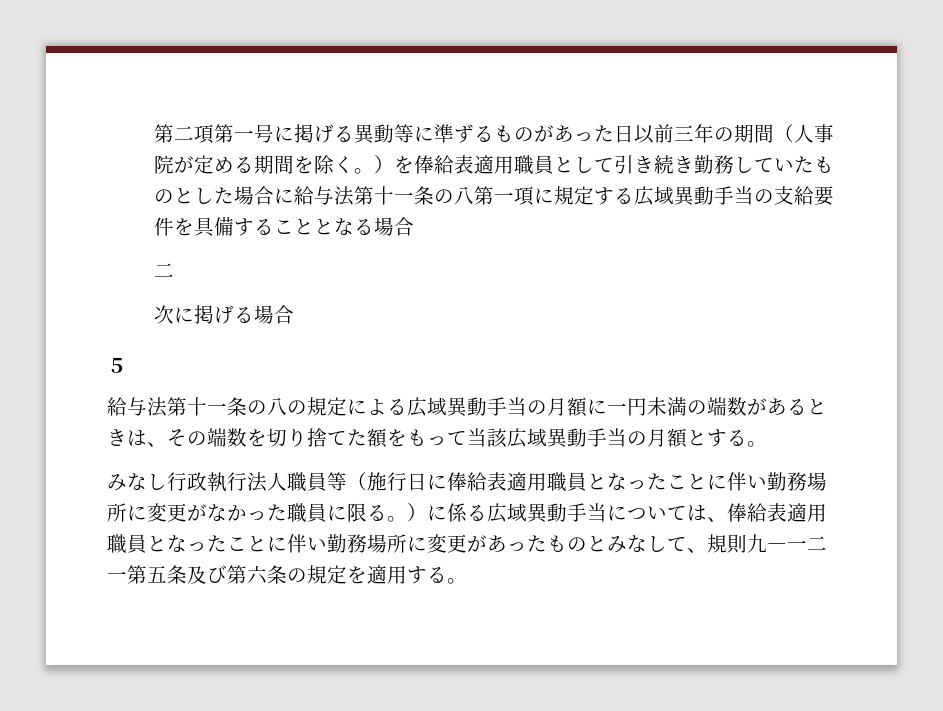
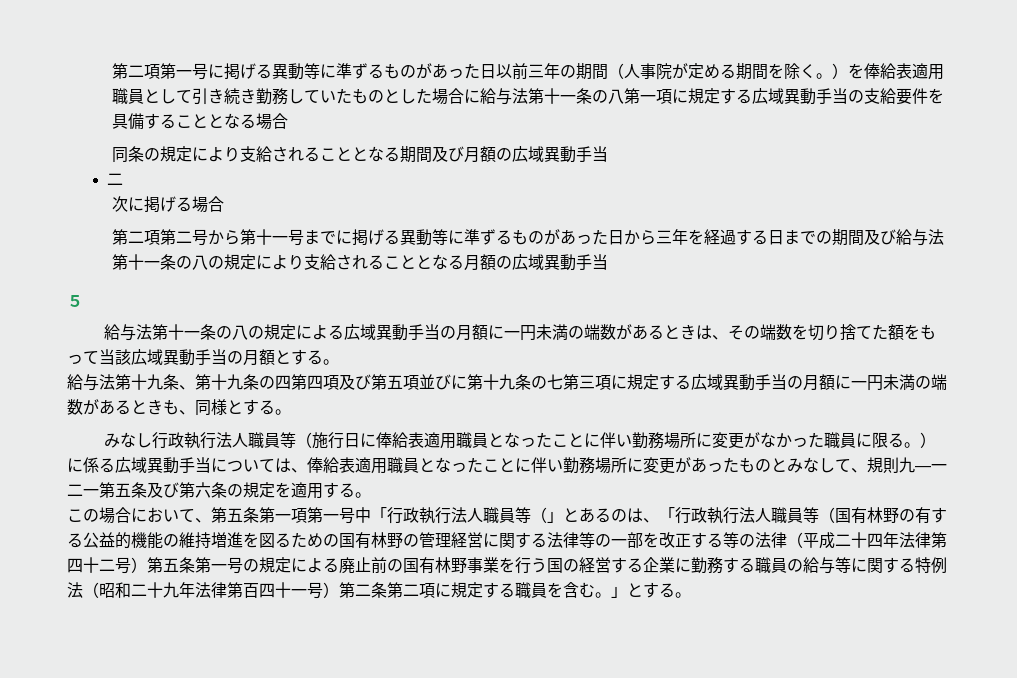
[154,263,175,278] [154,305,295,324] 二 // 次に掲げる場合 -> [112,146,609,163] [107,173,124,185] [112,196,225,213] [112,229,945,246] [112,254,609,271] 同条の規定により支給されることとなる期間及び月額の広域異動手当 // 二 // 次に掲げる場合 // 第二項第二号から第十一号までに掲げる異動等に準ずるものがあった日から三年を経過する日までの期間及び給与法第十一条の八の規定により支給されることとなる月額の広域異動手当
(767, 444) none -> [67,374,947,391] [67,399,291,416] // 給与法第十九条、第十九条の四第四項及び第五項並びに第十九条の七第三項に規定する広域異動手当の月額に一円未満の端数があるときも、同様とする。
(467, 581) none -> [67,507,947,524] [67,532,947,549] [67,557,947,574] [67,582,691,599] // この場合において、第五条第一項第一号中「行政執行法人職員等（」とあるのは、「行政執行法人職員等（国有林野の有する公益的機能の維持増進を図るための国有林野の管理経営に関する法律等の一部を改正する等の法律（平成二十四年法律第四十二号）第五条第一号の規定による廃止前の国有林野事業を行う国の経営する企業に勤務する職員の給与等に関する特例法（昭和二十九年法律第百四十一号）第二条第二項に規定する職員を含む。」とする。

